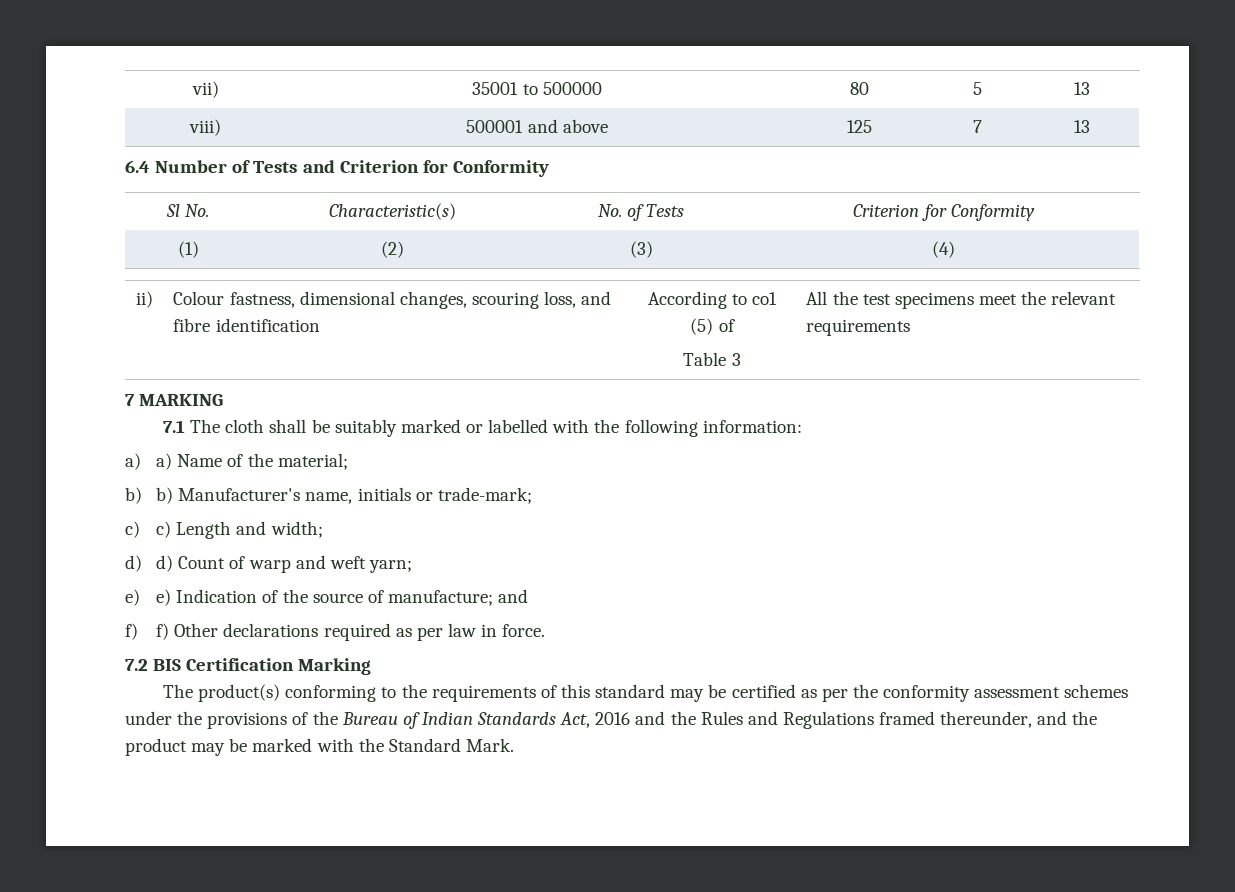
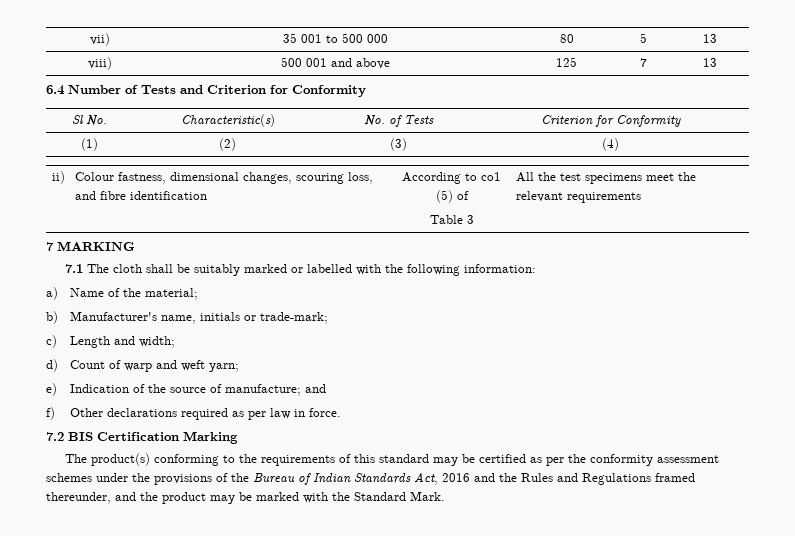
[472,82,602,95] 35001 to 500000 -> [282,33,388,43] 35 001 to 500 000
[466,120,524,133] 500001 -> [280,57,327,67] 500 001
[156,453,173,470] a) -> (58, 293) none
[156,487,174,504] b) -> (58, 317) none
[156,521,172,538] c) -> (57, 341) none
[156,555,174,572] d) -> (58, 365) none
[156,589,172,606] e) -> (57, 389) none
[156,623,170,640] f) -> (55, 413) none

